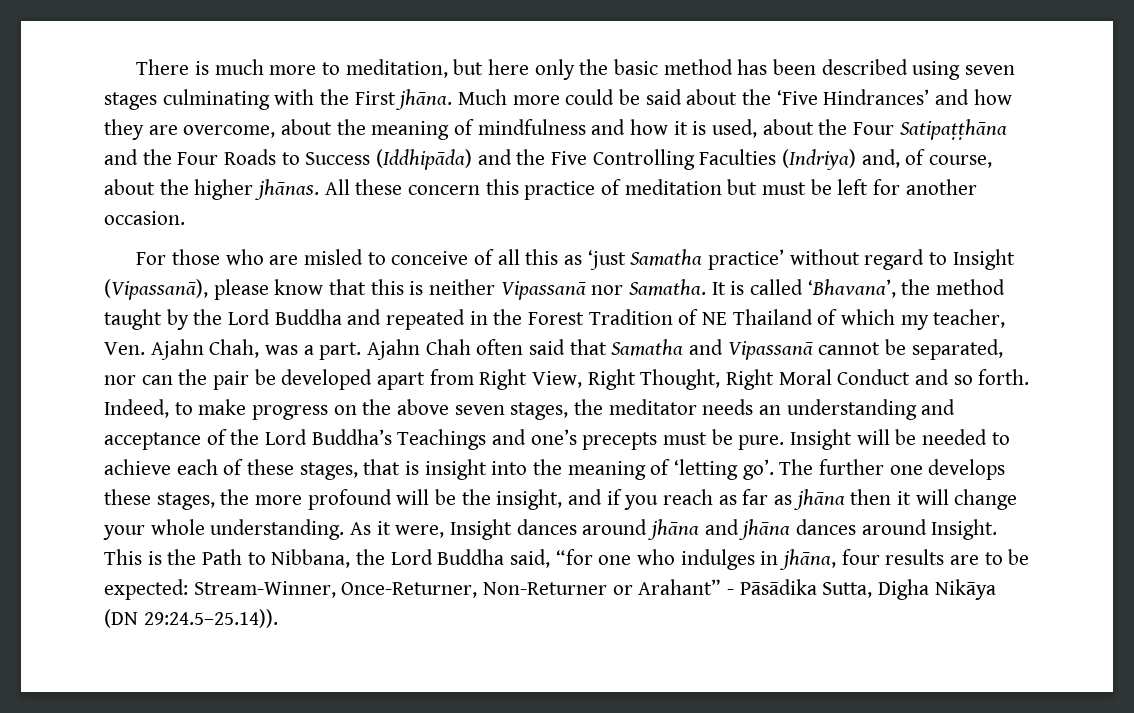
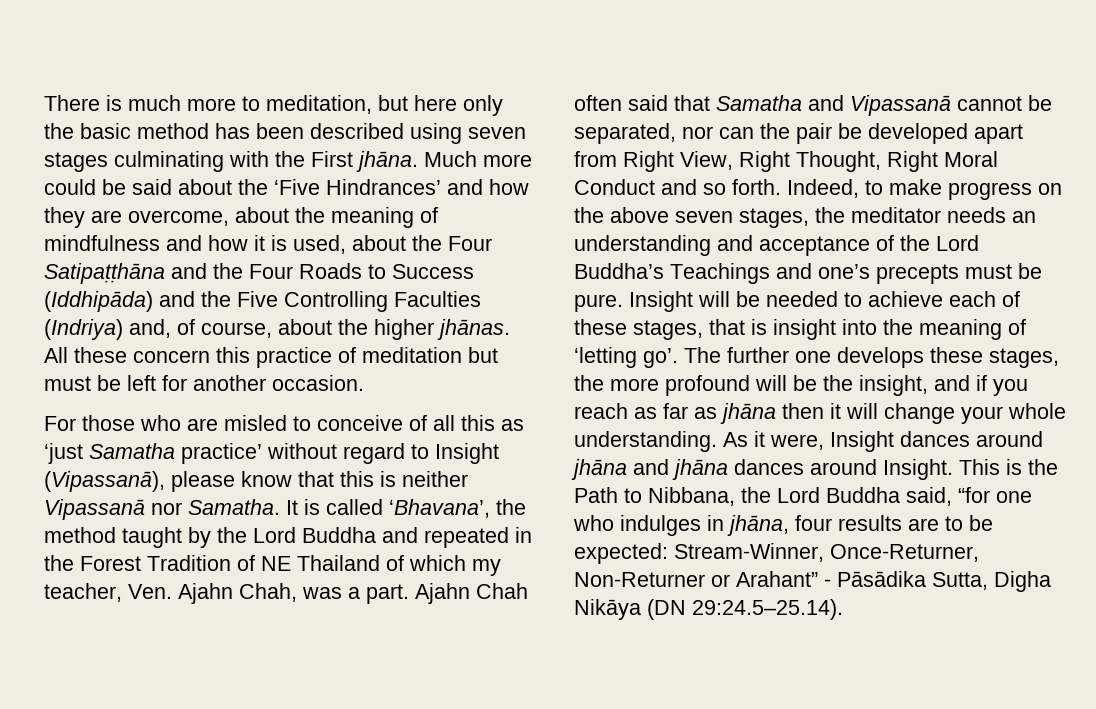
[143,609,278,628] 29:24.5–25.14)). -> [692,599,843,620] 29:24.5–25.14).

